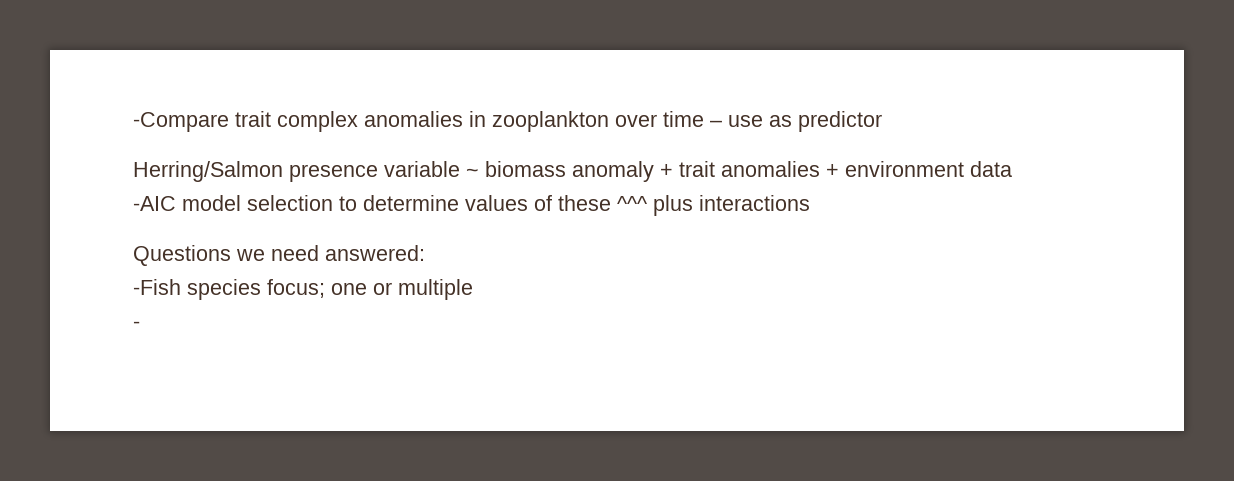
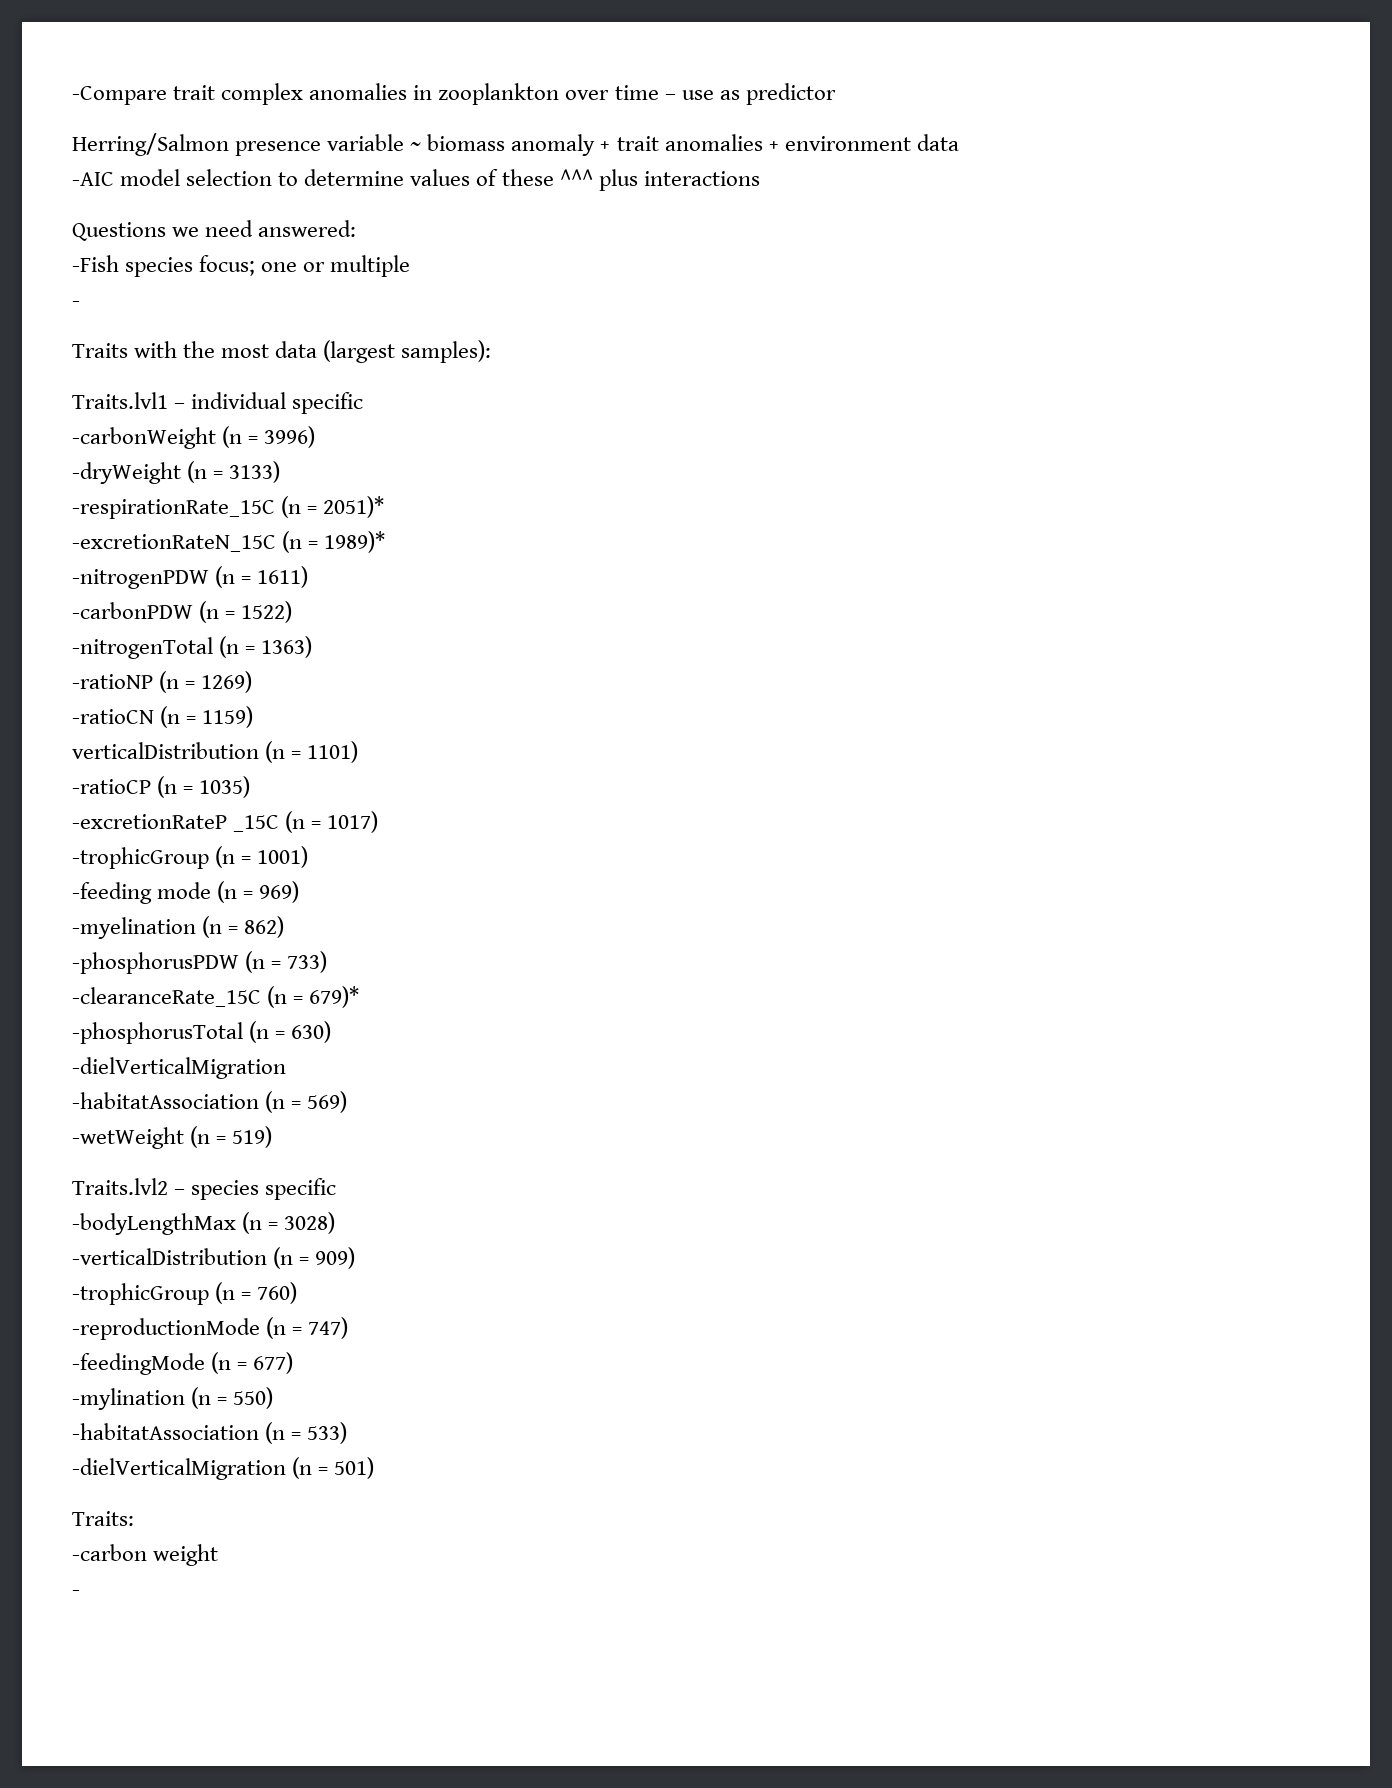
(140, 325) none -> [72,340,492,363] [72,392,364,414] [72,426,316,449] [72,461,281,484] [72,496,385,519] [72,531,386,553] [72,566,309,589] [72,601,293,623] [72,636,313,659] [72,671,253,693] [72,706,254,728] [72,741,359,763] [72,776,251,798] [72,811,379,833] [72,846,309,869] [72,881,300,904] [72,916,285,939] [72,951,328,974] [72,986,360,1008] [72,1021,332,1044] [72,1057,286,1079] [72,1091,348,1113] [72,1126,273,1149] [72,1178,337,1200] [72,1212,336,1235] [72,1247,356,1269] [72,1282,298,1305] [72,1317,349,1340] [72,1352,294,1375] [72,1387,274,1410] [72,1422,348,1444] [72,1457,375,1480] [72,1511,134,1526] [72,1544,219,1566] [72,1590,80,1596] // Traits with the most data (largest samples): // Traits.lvl1 – individual specific // -carbonWeight (n = 3996) // -dryWeight (n = 3133) // -respirationRate_15C (n = 2051)* // -excretionRateN_15C (n = 1989)* // -nitrogenPDW (n = 1611) // -carbonPDW (n = 1522) // -nitrogenTotal (n = 1363) // -ratioNP (n = 1269) // -ratioCN (n = 1159) // verticalDistribution (n = 1101) // -ratioCP (n = 1035) // -excretionRateP _15C (n = 1017) // -trophicGroup (n = 1001) // -feeding mode (n = 969) // -myelination (n = 862) // -phosphorusPDW (n = 733) // -clearanceRate_15C (n = 679)* // -phosphorusTotal (n = 630) // -dielVerticalMigration // -habitatAssociation (n = 569) // -wetWeight (n = 519) // Traits.lvl2 – species specific // -bodyLengthMax (n = 3028) // -verticalDistribution (n = 909) // -trophicGroup (n = 760) // -reproductionMode (n = 747) // -feedingMode (n = 677) // -mylination (n = 550) // -habitatAssociation (n = 533) // -dielVerticalMigration (n = 501) // Traits: // -carbon weight // -

